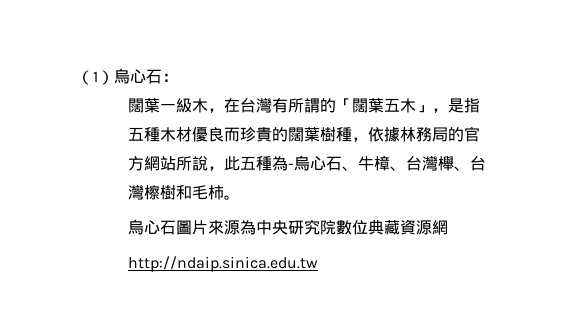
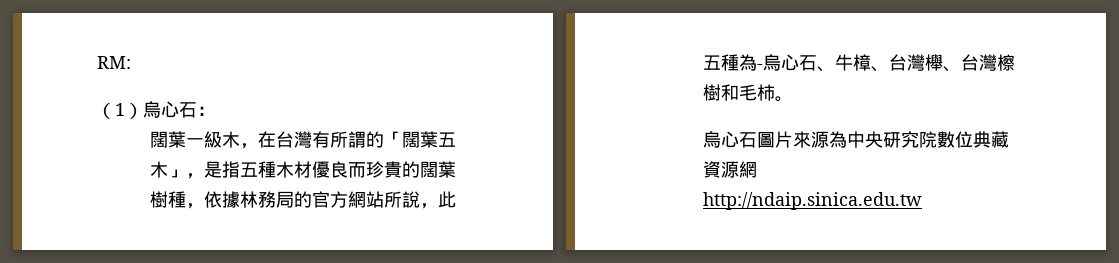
(77, 77) none -> [97,56,131,69] RM: //

